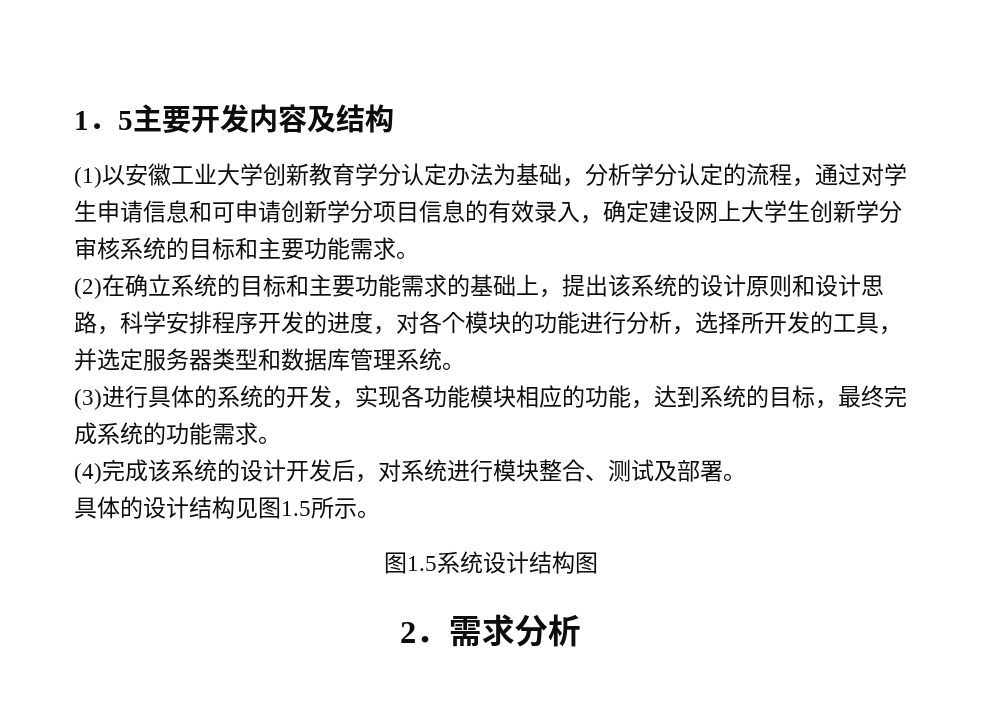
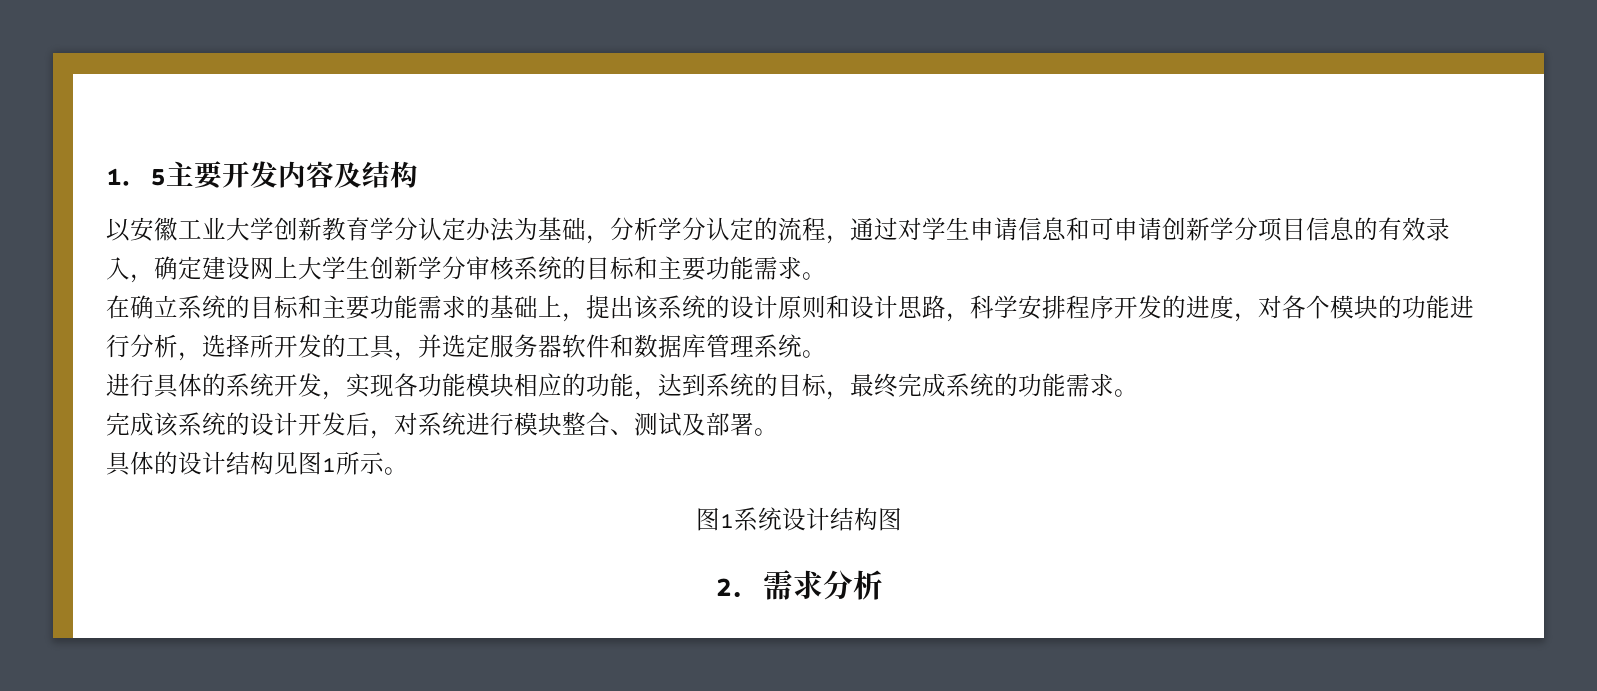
[74,167,102,188] (1) -> (418, 174) none
[74,278,102,299] (2) -> (826, 276) none
[212,348,258,371] 类型 -> [562,334,610,358] 软件
[74,389,102,410] (3) -> (826, 354) none
[263,385,286,408] 的 -> (274, 385) none
[74,463,102,484] (4) -> (1138, 393) none
[281,501,311,516] 1.5 -> [322,457,336,472] 1
[406,556,437,571] 1.5 -> [719,513,734,528] 1

